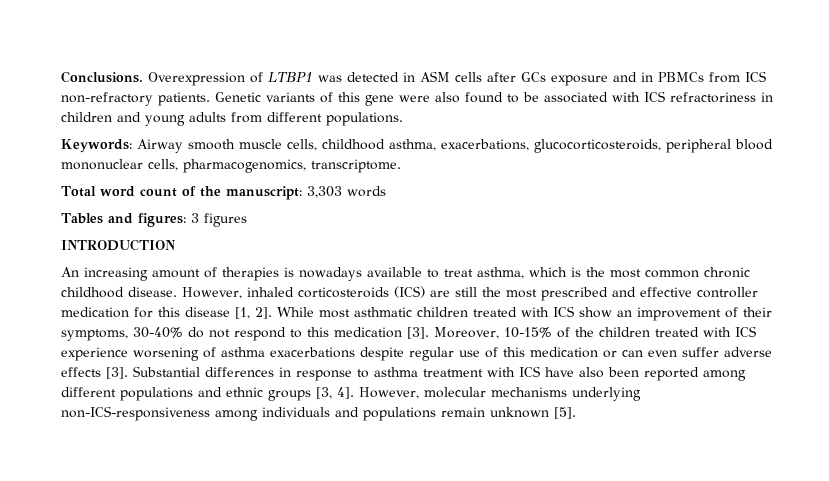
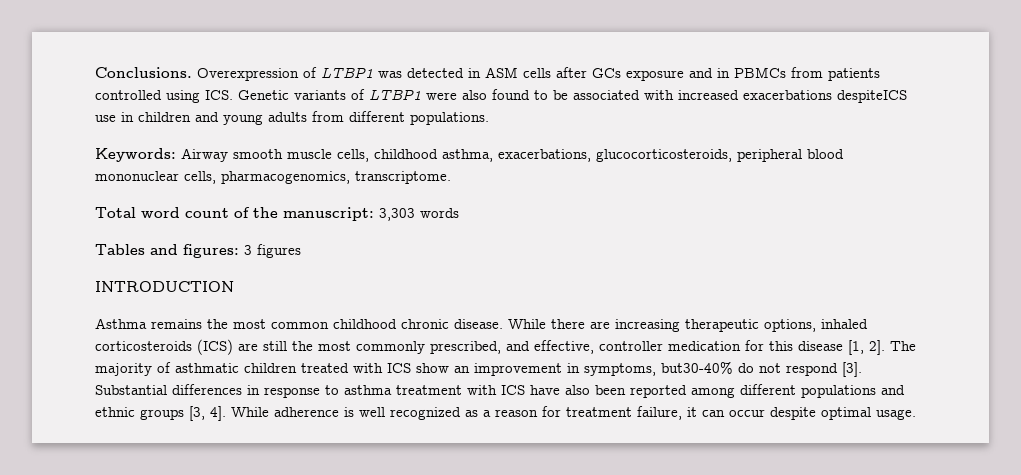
[745,71,766,82] [61,92,210,106] ICS non-refractory patients. -> [828,68,880,81] [95,90,233,103] patients controlled using ICS.
[338,92,394,106] this gene -> [369,89,421,100] LTBP1
[644,91,756,103] ICS refractoriness -> [678,90,907,103] [95,115,116,122] increased exacerbations despiteICS use
[61,267,750,281] [61,287,242,299] An increasing amount of therapies is nowadays available to treat asthma, which is the most common chronic childhood disease. However, -> [95,318,816,332] Asthma remains the most common childhood chronic disease. While there are increasing therapeutic options,
[541,287,692,301] prescribed and effective -> [356,340,594,354] commonly prescribed, and effective,
[277,307,350,318] While most -> [890,341,916,351] [95,362,171,376] The majority of
[725,307,772,318] [61,326,756,341] [61,347,772,361] [61,367,101,377] of their symptoms, 30-40% do not respond to this medication [3]. Moreover, 10-15% of the children treated with ICS experience worsening of asthma exacerbations despite regular use of this medication or can even suffer adverse effects -> [567,361,838,376] in symptoms, but30-40% do not respond
[359,387,641,401] [61,406,576,421] However, molecular mechanisms underlying non-ICS-responsiveness among individuals and populations remain unknown [5]. -> [231,406,916,420] While adherence is well recognized as a reason for treatment failure, it can occur despite optimal usage.

